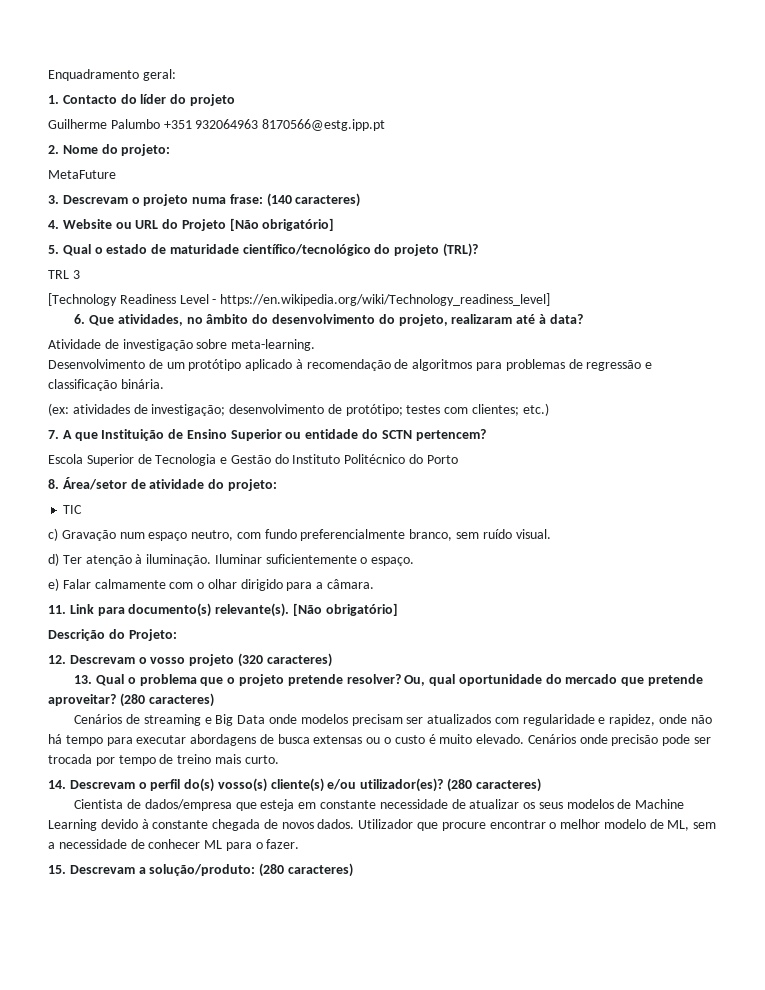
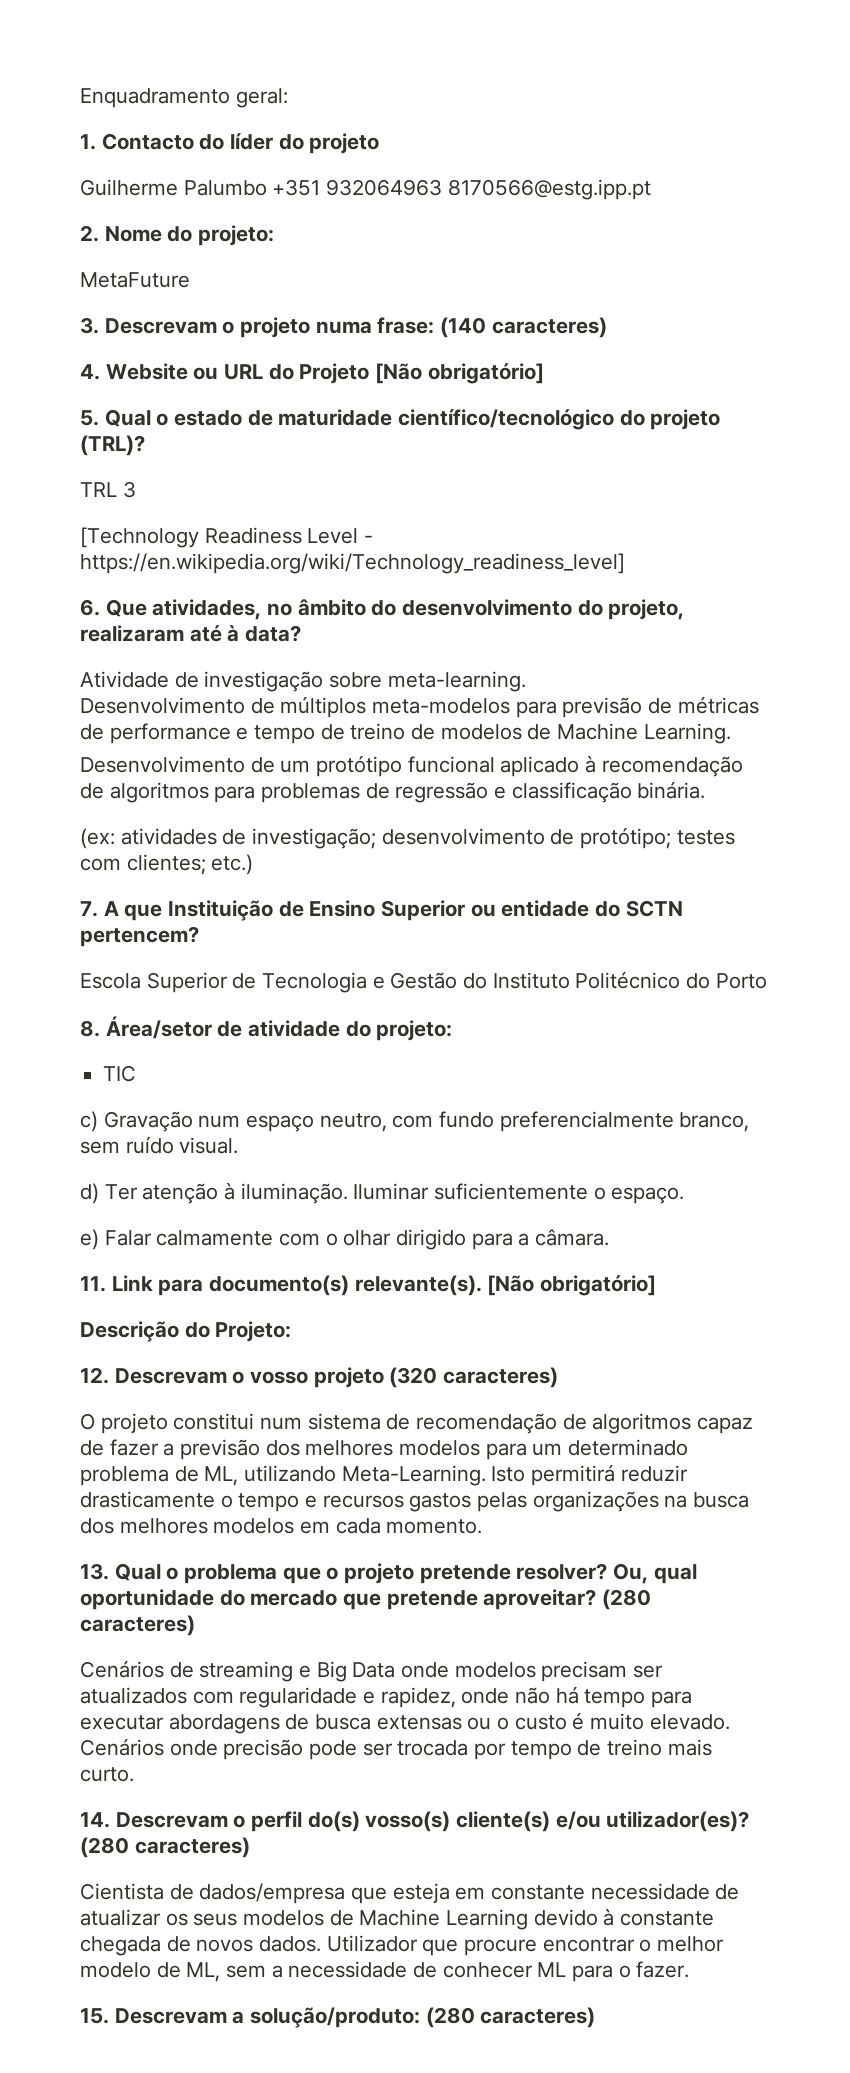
(316, 345) none -> [80,696,759,718] [80,723,731,744] // Desenvolvimento de múltiplos meta-modelos para previsão de métricas de performance e tempo de treino de modelos de Machine Learning.
(242, 365) none -> [407,756,495,773] funcional
(332, 660) none -> [80,1413,754,1434] [80,1439,689,1460] [80,1464,688,1486] [80,1491,750,1512] [80,1518,483,1534] // O projeto constitui num sistema de recomendação de algoritmos capaz de fazer a previsão dos melhores modelos para um determinado problema de ML, utilizando Meta-Learning. Isto permitirá reduzir drasticamente o tempo e recursos gastos pelas organizações na busca dos melhores modelos em cada momento.

